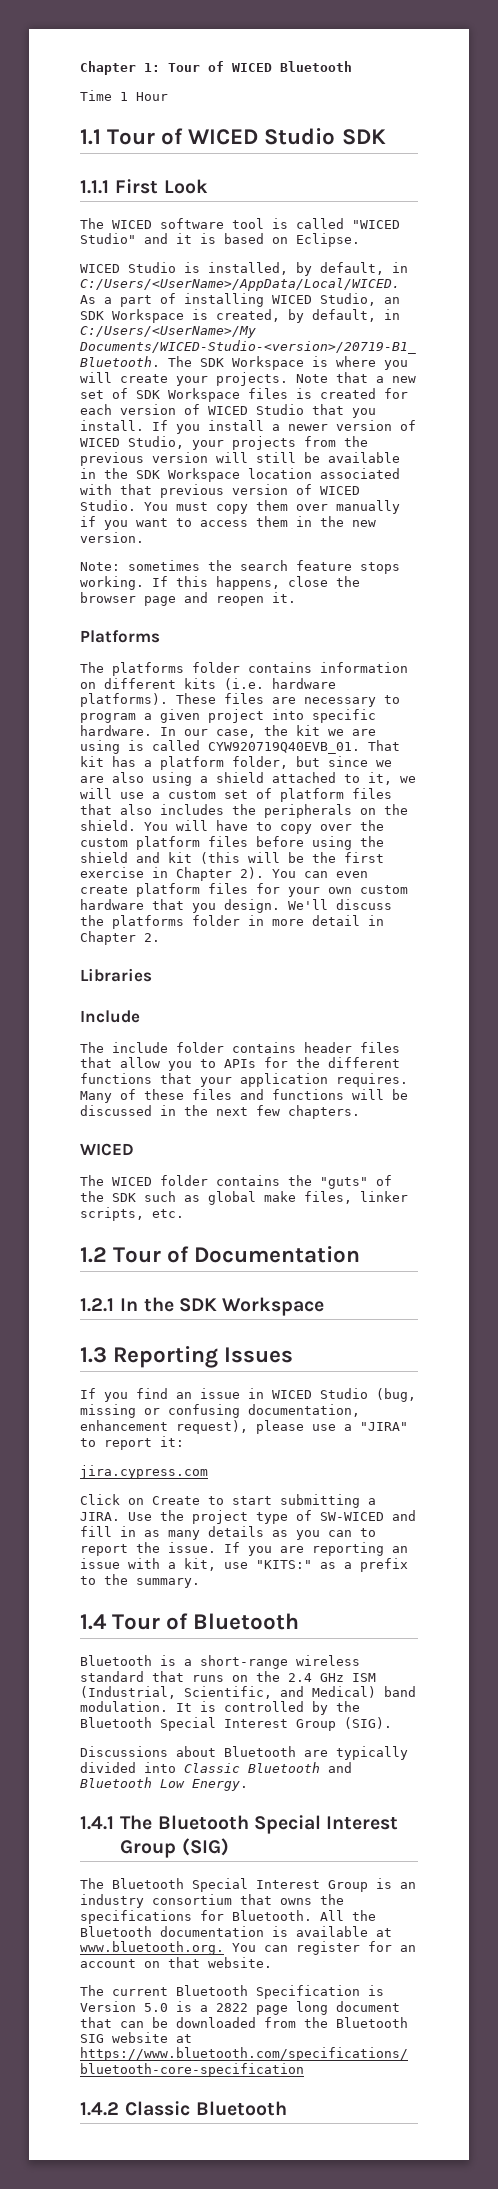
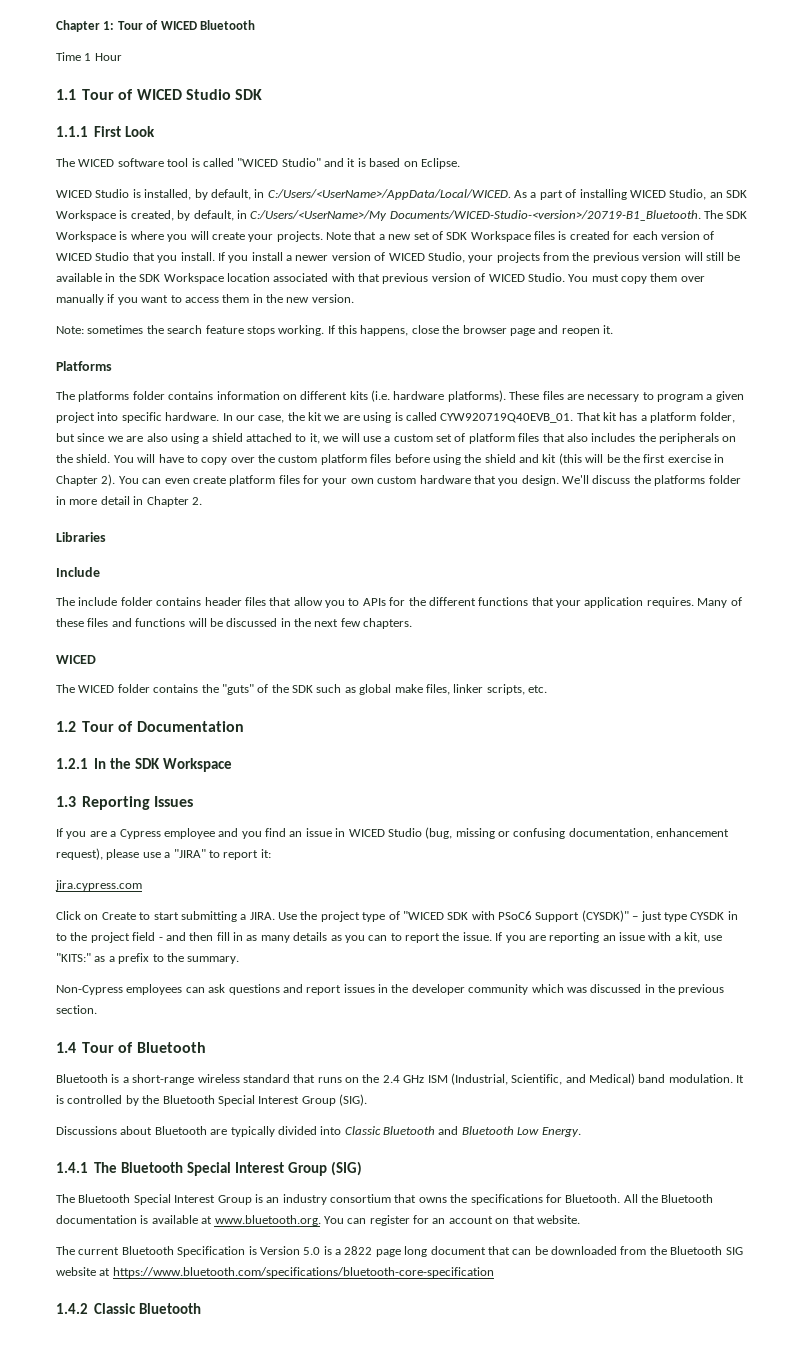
(128, 1397) none -> [89,828,262,839] are a Cypress employee and you
[320,1510,416,1521] SW-WICED and -> [402,910,738,922] [56,932,214,943] "WICED SDK with PSoC6 Support (CYSDK)" – just type CYSDK in to the project field - and then
(200, 1583) none -> [56,984,725,995] [56,1005,97,1014] // Non-Cypress employees can ask questions and report issues in the developer community which was discussed in the previous section.

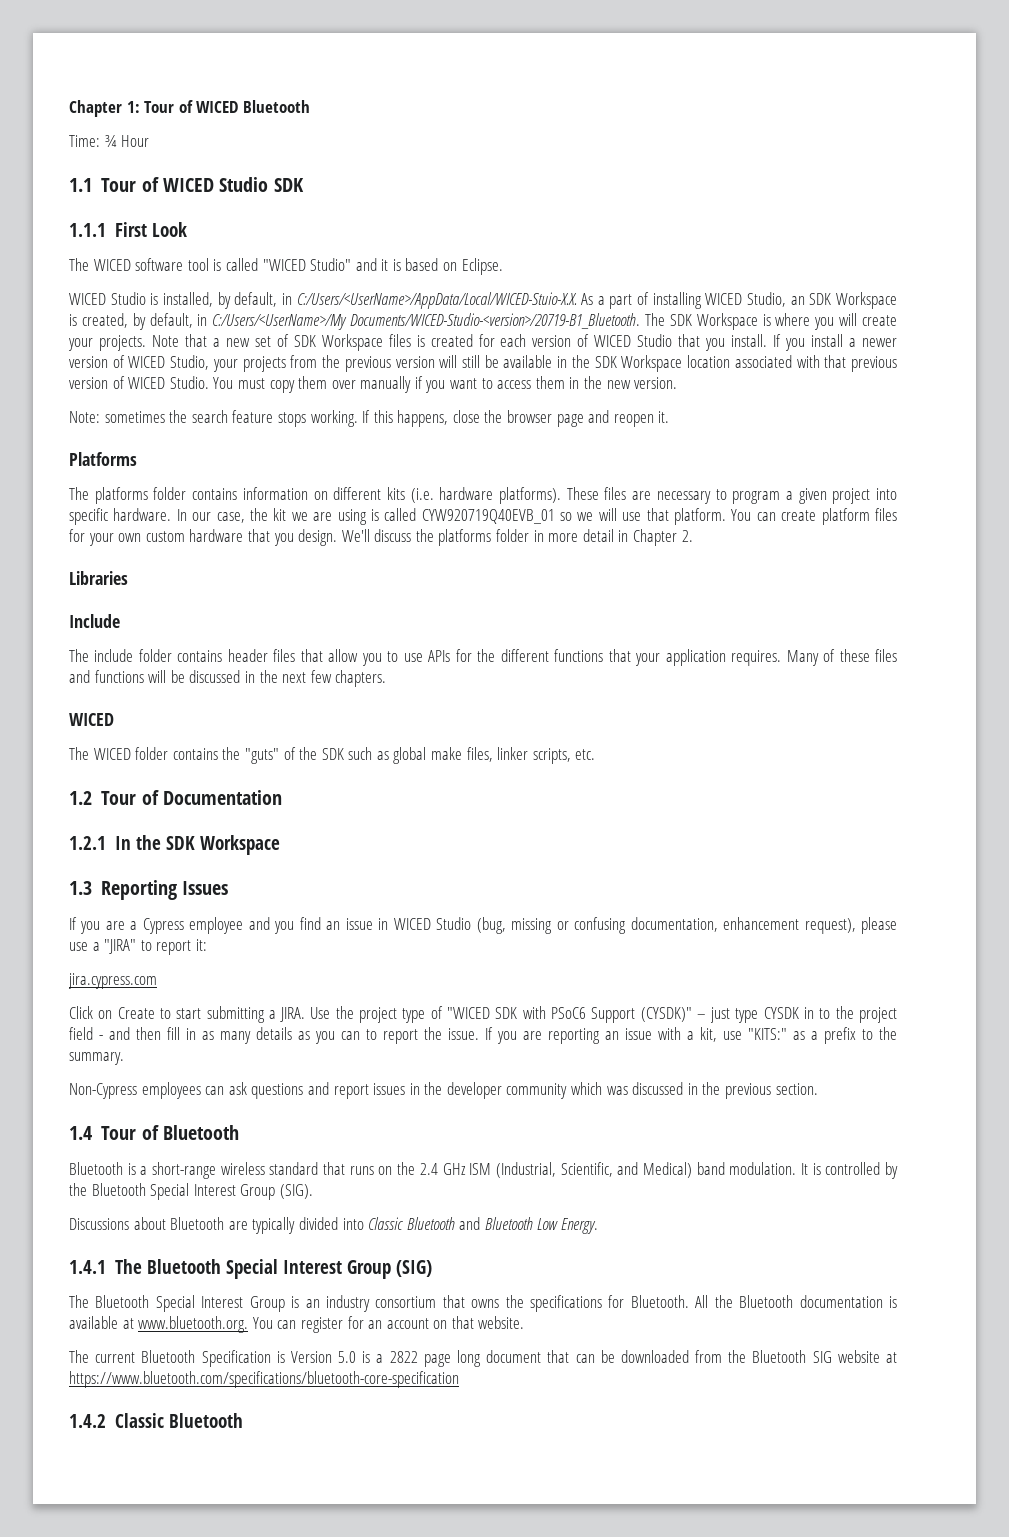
[56,52,92,61] Time 1 -> [69,135,117,147] Time: ¾
[267,189,511,200] C:/Users/<UserName>/AppData/Local/WICED. -> [296,292,577,309] C:/Users/<UserName>/AppData/Local/WICED-Stuio-X.X.
[440,412,735,423] [56,433,737,444] [56,453,724,465] [56,474,190,486] CYW920719Q40EVB_01. That kit has a platform folder, but since we are also using a shield attached to it, we will use a custom set of platform files that also includes the peripherals on the shield. You will have to copy over the custom platform files before using the shield and kit (this will be the first exercise in Chapter 2). You can even -> [421,508,776,525] CYW920719Q40EVB_01 so we will use that platform. You can
(360, 602) none -> [403,653,423,662] use

